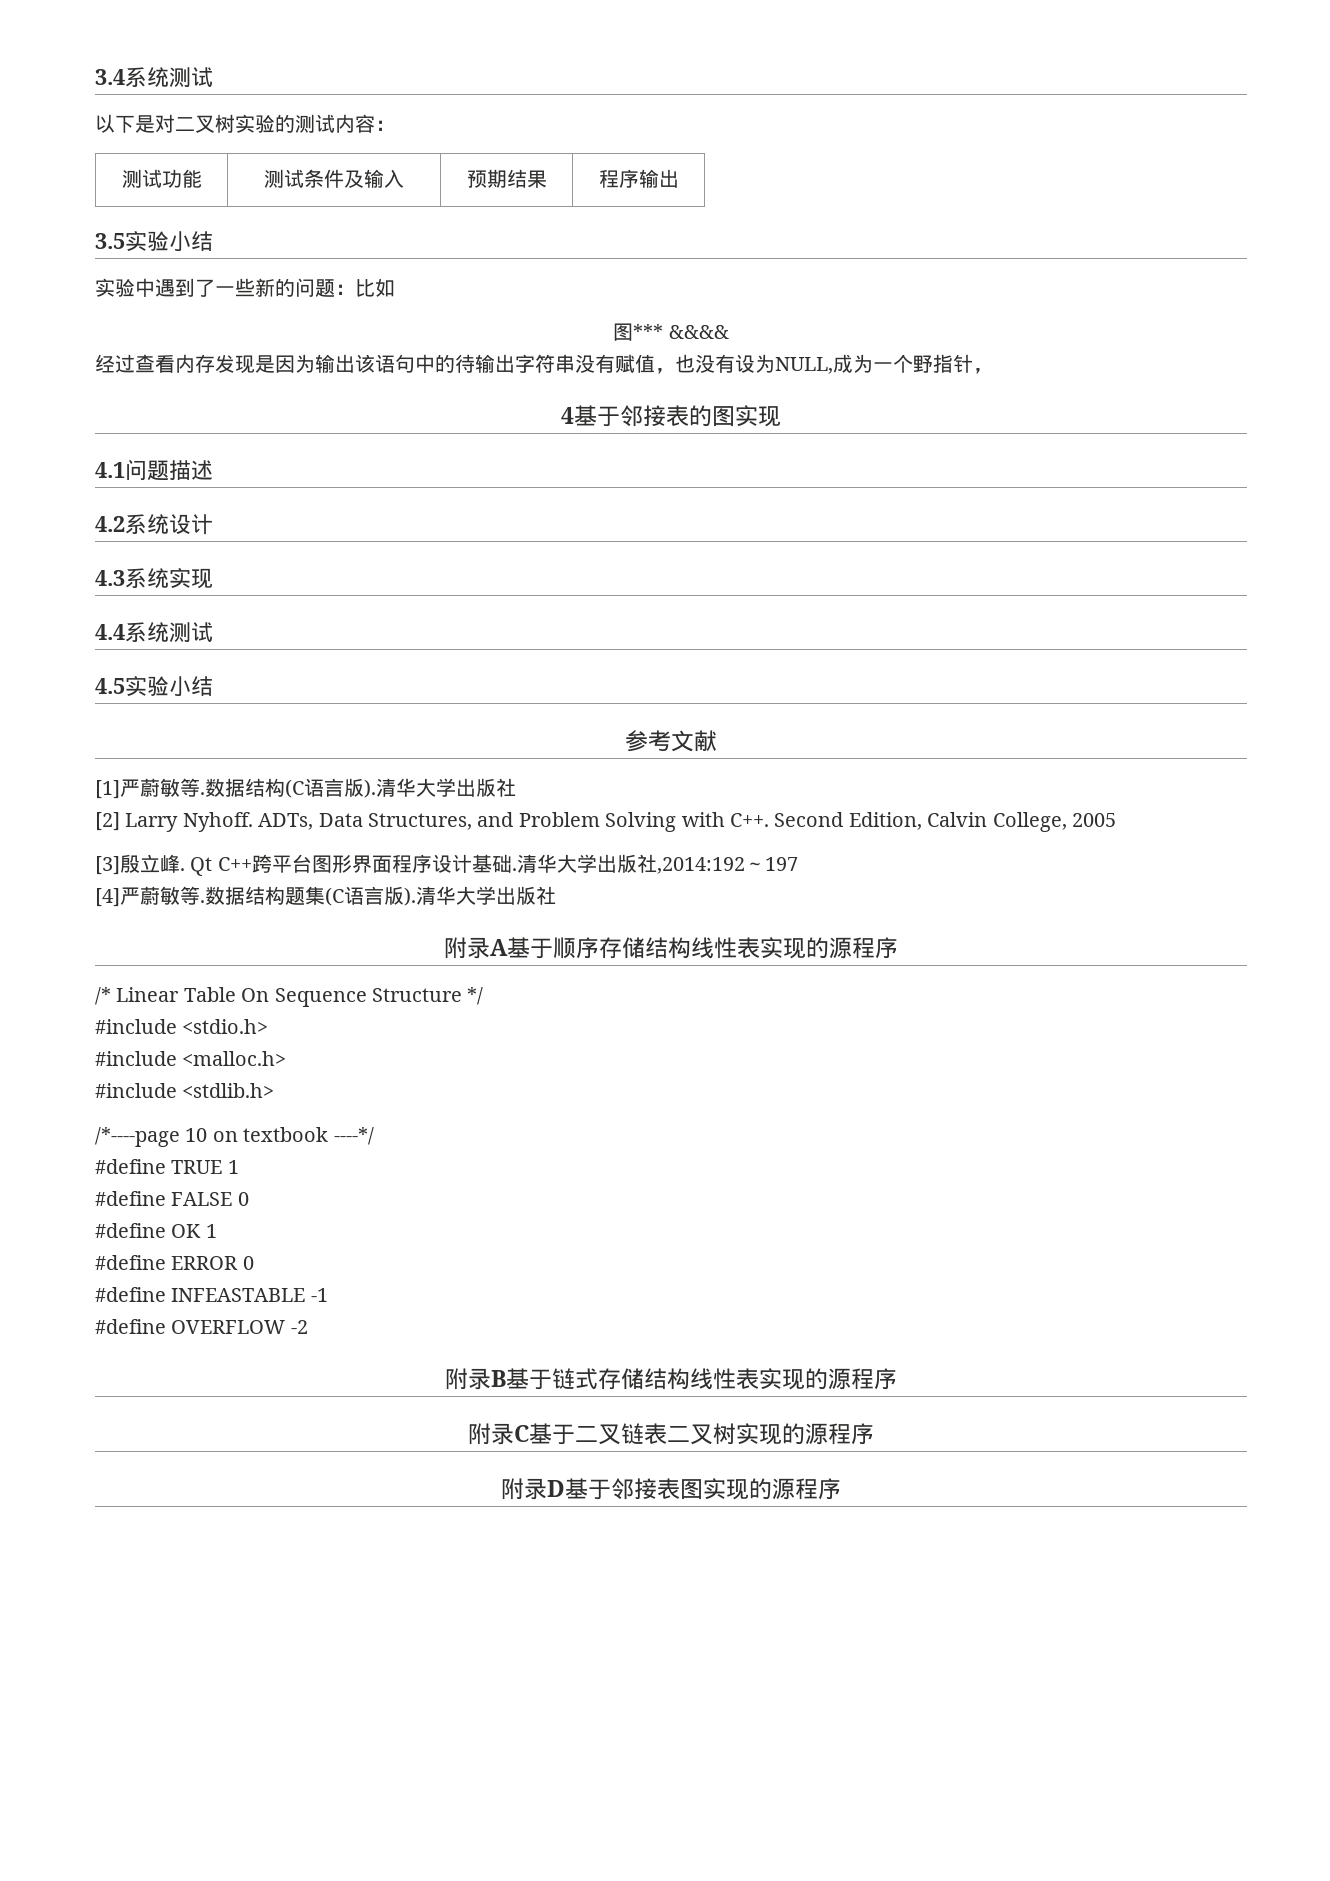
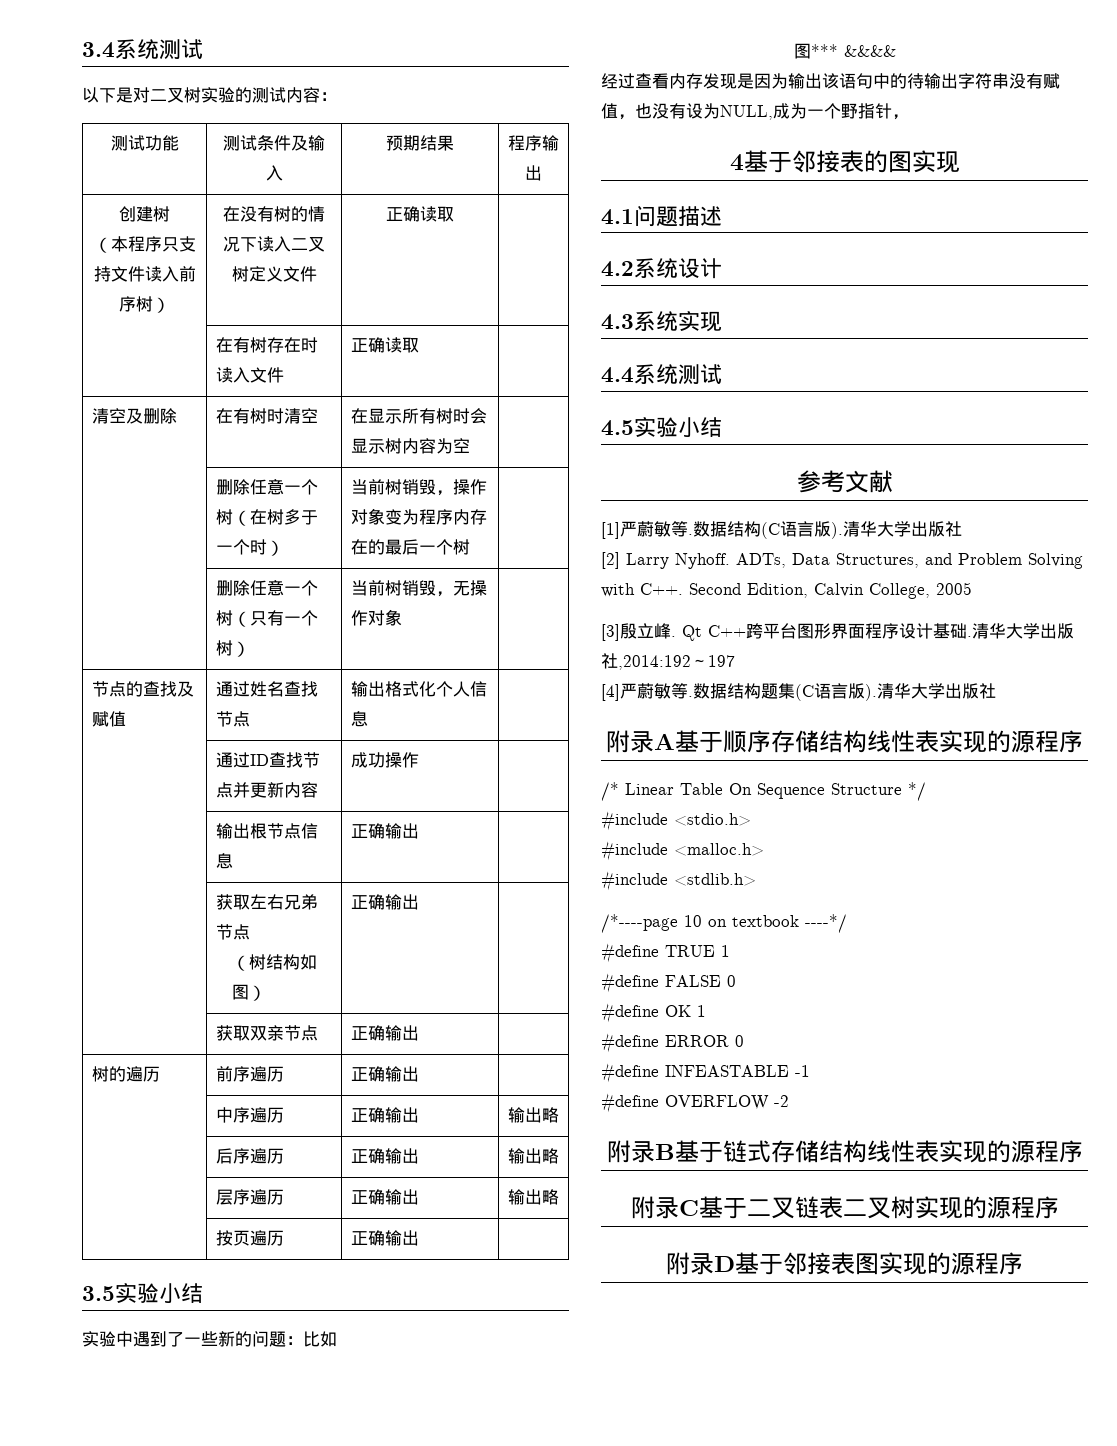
(679, 178) none -> [119,206,170,222] [93,236,196,253] [93,266,196,282] [119,296,170,313] [223,206,325,222] [223,236,325,252] [231,266,317,282] [386,206,454,222] [215,337,318,353] [215,367,284,383] [350,337,419,353] [91,408,177,424] [215,408,318,424] [350,408,487,424] [350,438,470,454] [215,479,318,495] [215,509,318,526] [215,539,284,556] [350,479,487,496] [350,508,487,525] [350,539,470,555] [215,580,318,596] [215,610,318,627] [215,640,250,657] [350,580,487,597] [350,609,402,626] [91,681,194,697] [91,711,126,727] [215,681,318,697] [215,711,250,727] [350,681,487,697] [350,711,368,727] [215,752,320,768] [215,782,318,798] [350,752,419,768] [215,823,318,839] [215,853,233,869] [350,823,419,839] [215,894,318,910] [215,924,250,940] [231,954,317,971] [231,984,266,1001] [350,894,419,910] [215,1025,318,1041] [350,1025,419,1041] [91,1066,160,1082] [215,1066,284,1082] [350,1066,419,1082] [215,1107,284,1123] [350,1107,419,1123] [508,1107,559,1123] [215,1148,284,1164] [350,1148,419,1164] [508,1148,559,1164] [215,1189,284,1205] [350,1189,419,1205] [508,1189,559,1205] [215,1230,284,1246] [350,1230,419,1246] // 创建树 // （本程序只支持文件读入前序树） | 在没有树的情况下读入二叉树定义文件 | 正确读取 | // | 在有树存在时读入文件 | 正确读取 | // 清空及删除 | 在有树时清空 | 在显示所有树时会显示树内容为空 | // | 删除任意一个树（在树多于一个时） | 当前树销毁，操作对象变为程序内存在的最后一个树 | // | 删除任意一个树（只有一个树） | 当前树销毁，无操作对象 | // 节点的查找及赋值 | 通过姓名查找节点 | 输出格式化个人信息 | // | 通过ID查找节点并更新内容 | 成功操作 | // | 输出根节点信息 | 正确输出 | // | 获取左右兄弟节点 // （树结构如图） | 正确输出 | // | 获取双亲节点 | 正确输出 | // 树的遍历 | 前序遍历 | 正确输出 | // | 中序遍历 | 正确输出 | 输出略 // | 后序遍历 | 正确输出 | 输出略 // | 层序遍历 | 正确输出 | 输出略 // | 按页遍历 | 正确输出 |

